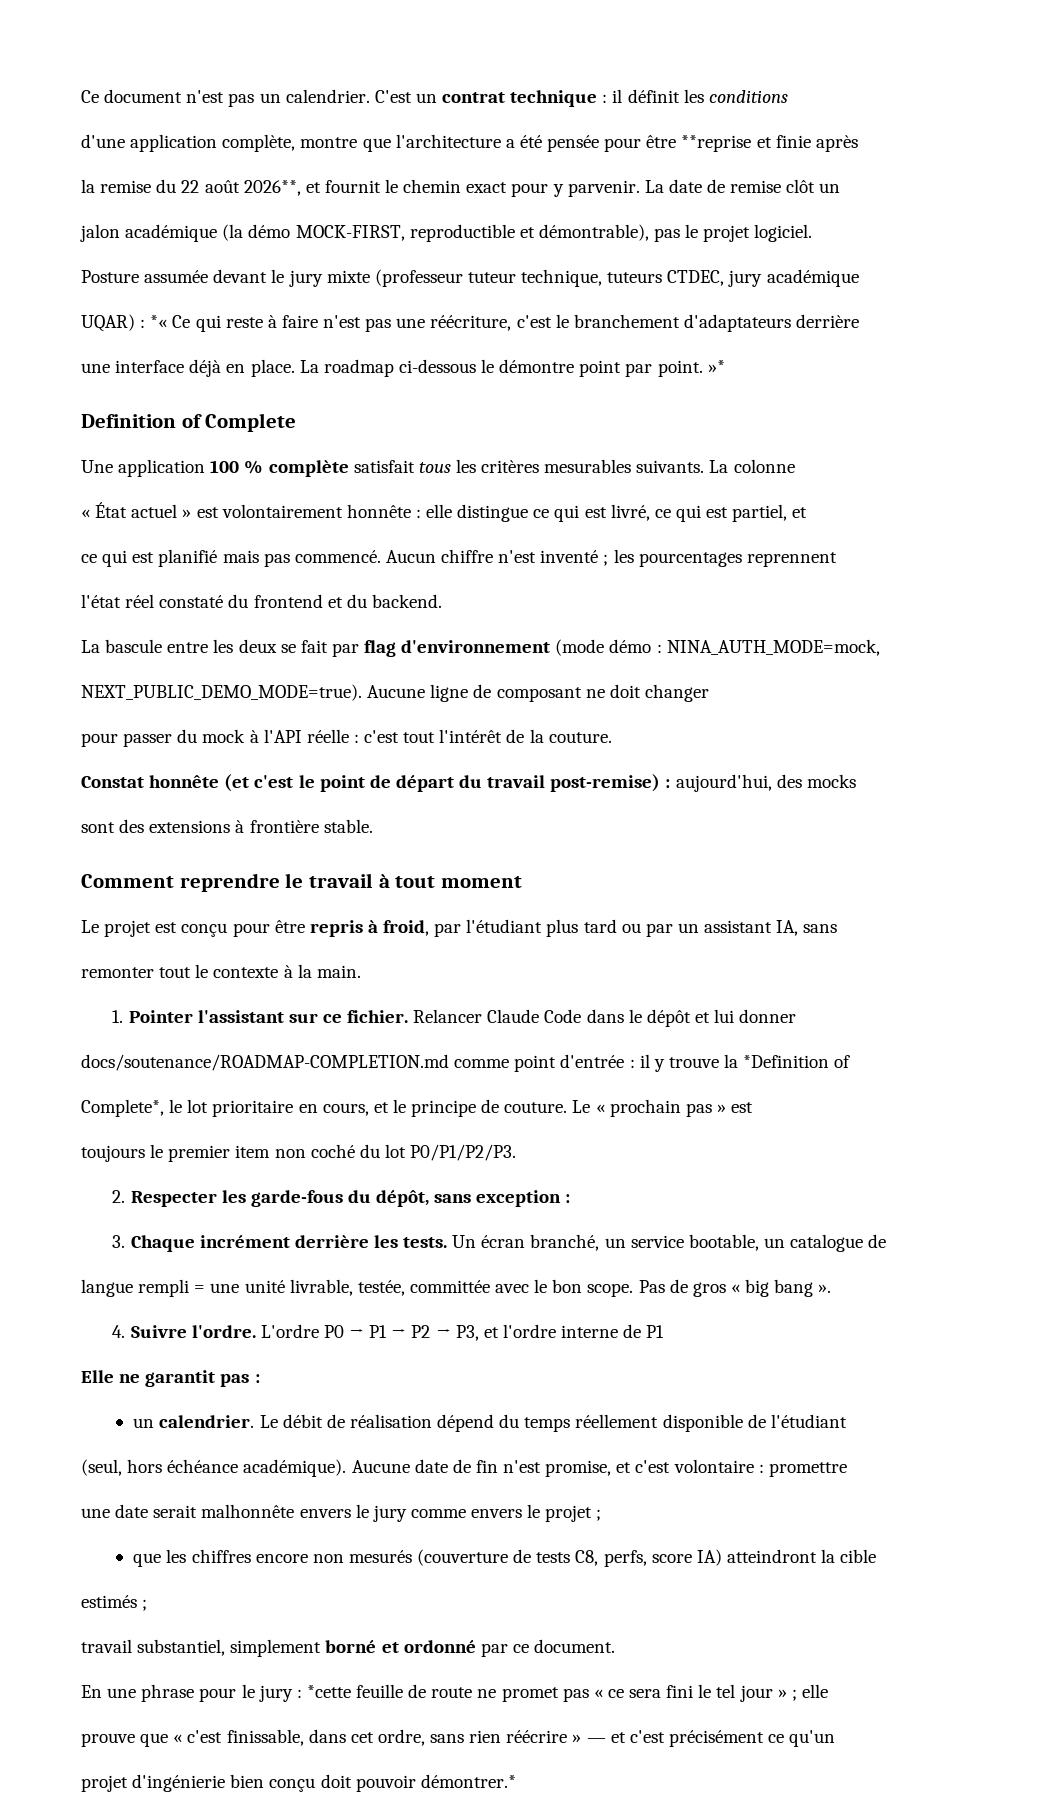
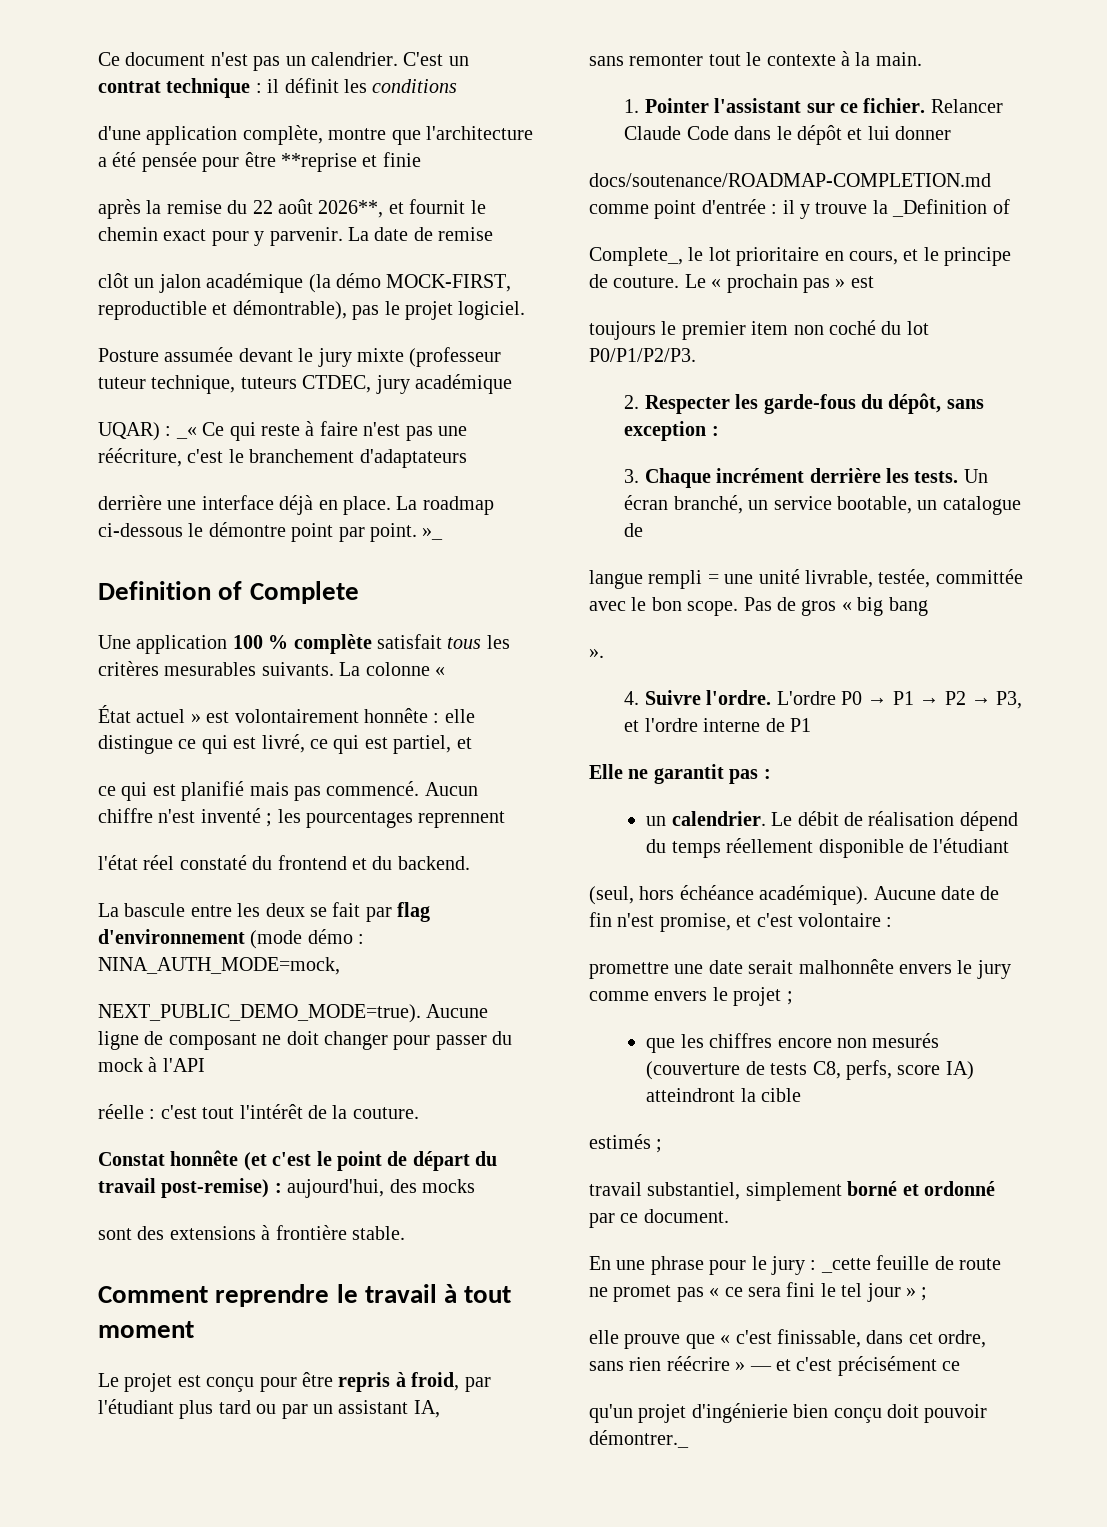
(811, 141) none -> (421, 159) //
(858, 143) // -> (141, 209) none
(782, 186) none -> (494, 234) //
(841, 188) // -> (155, 283) none
[150,315,168,328] *« -> [175,427,197,439] _«
[796,314,860,328] derrière // -> [98,495,162,510] // derrière
[707,360,725,373] »* -> [422,528,444,540] »_
[81,509,90,518] // « -> [435,667,445,676] « //
(709, 693) // -> (388, 1040) none
(302, 736) none -> (205, 1065) //
[803,924,838,933] sans // -> [589,56,624,66] // sans
[743,1055,830,1068] *Definition -> [892,199,988,217] _Definition
[81,1099,164,1117] Complete*, -> [589,247,683,266] Complete_,
(814, 1288) none -> (928, 606) //
(764, 1468) none -> (893, 922) //
(847, 1469) // -> (669, 970) none
[306,1685,351,1698] *cette -> [820,1258,871,1273] _cette
[801,1684,828,1698] elle // -> [589,1330,619,1344] // elle
(785, 1738) none -> (961, 1366) //
(836, 1738) // -> (633, 1413) none
[420,1774,516,1788] démontrer.* -> [589,1430,689,1448] démontrer._

